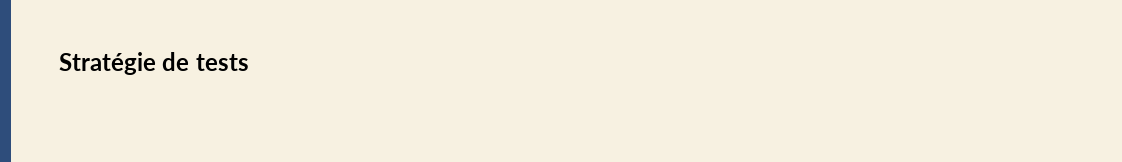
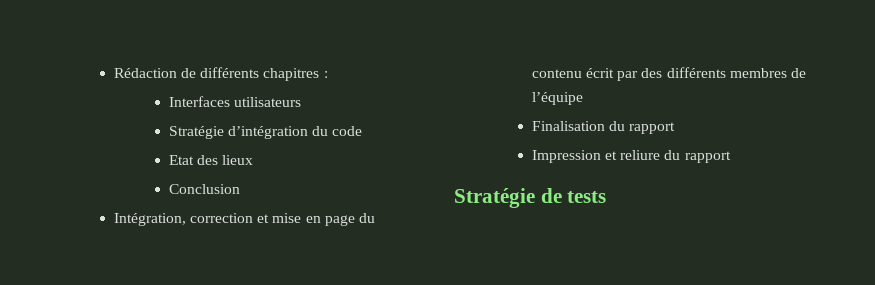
(59, 63) none -> [113,67,328,81] [168,96,301,107] [168,126,363,139] [168,155,253,165] [168,184,240,194] [113,213,376,226] [531,67,807,81] [531,92,583,105] [531,121,676,134] [531,150,731,163] Rédaction de différents chapitres : // Interfaces utilisateurs // Stratégie d’intégration du code // Etat des lieux // Conclusion // Intégration, correction et mise en page du contenu écrit par des différents membres de l’équipe // Finalisation du rapport // Impression et reliure du rapport //

